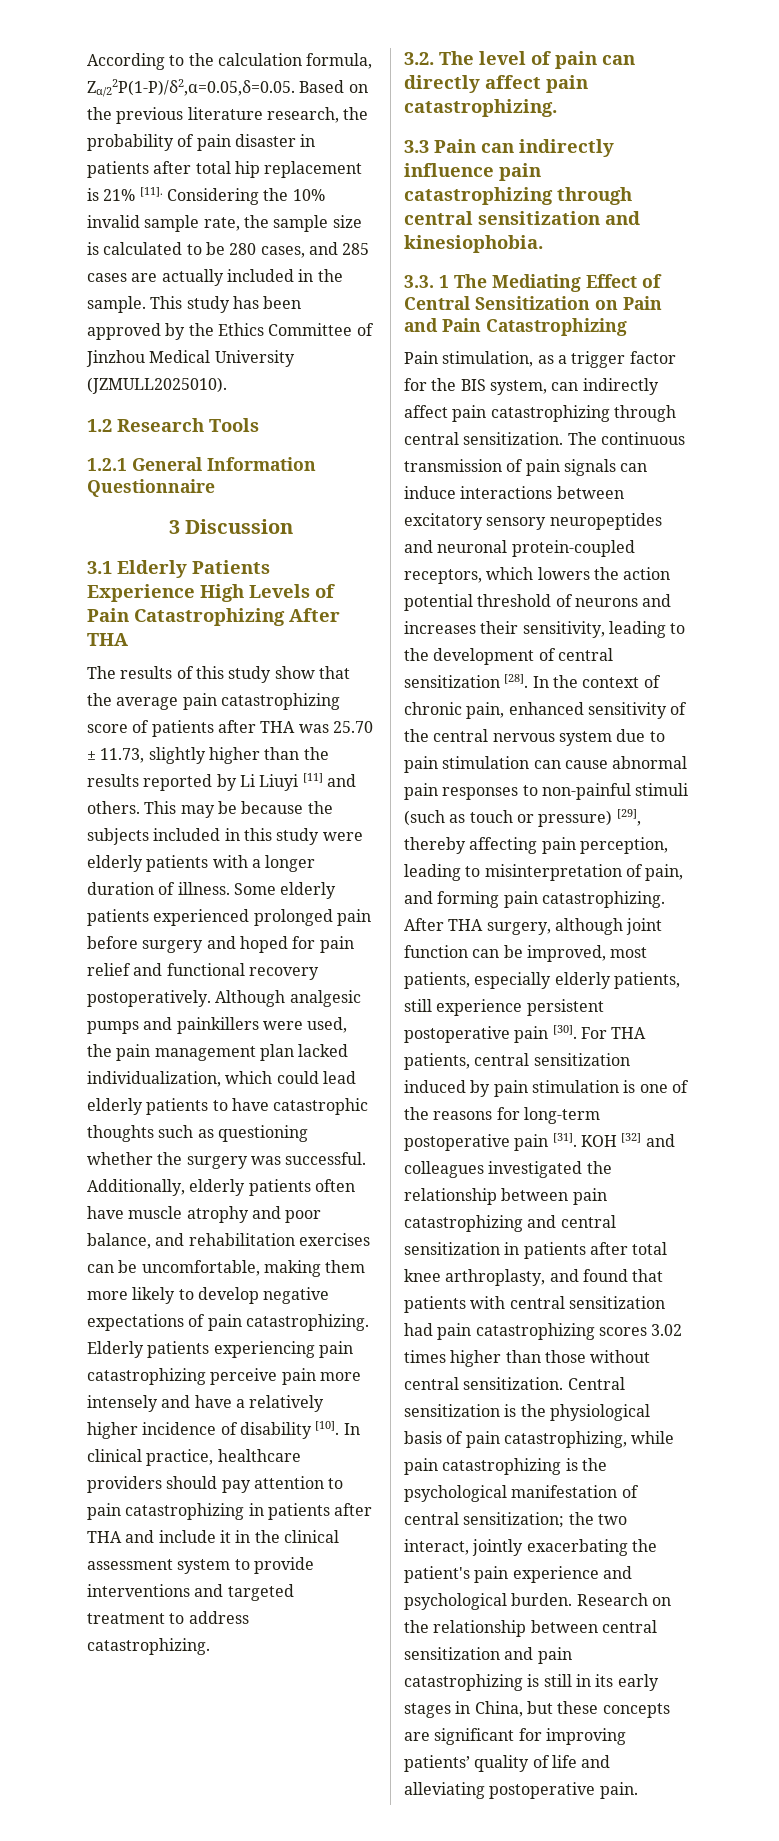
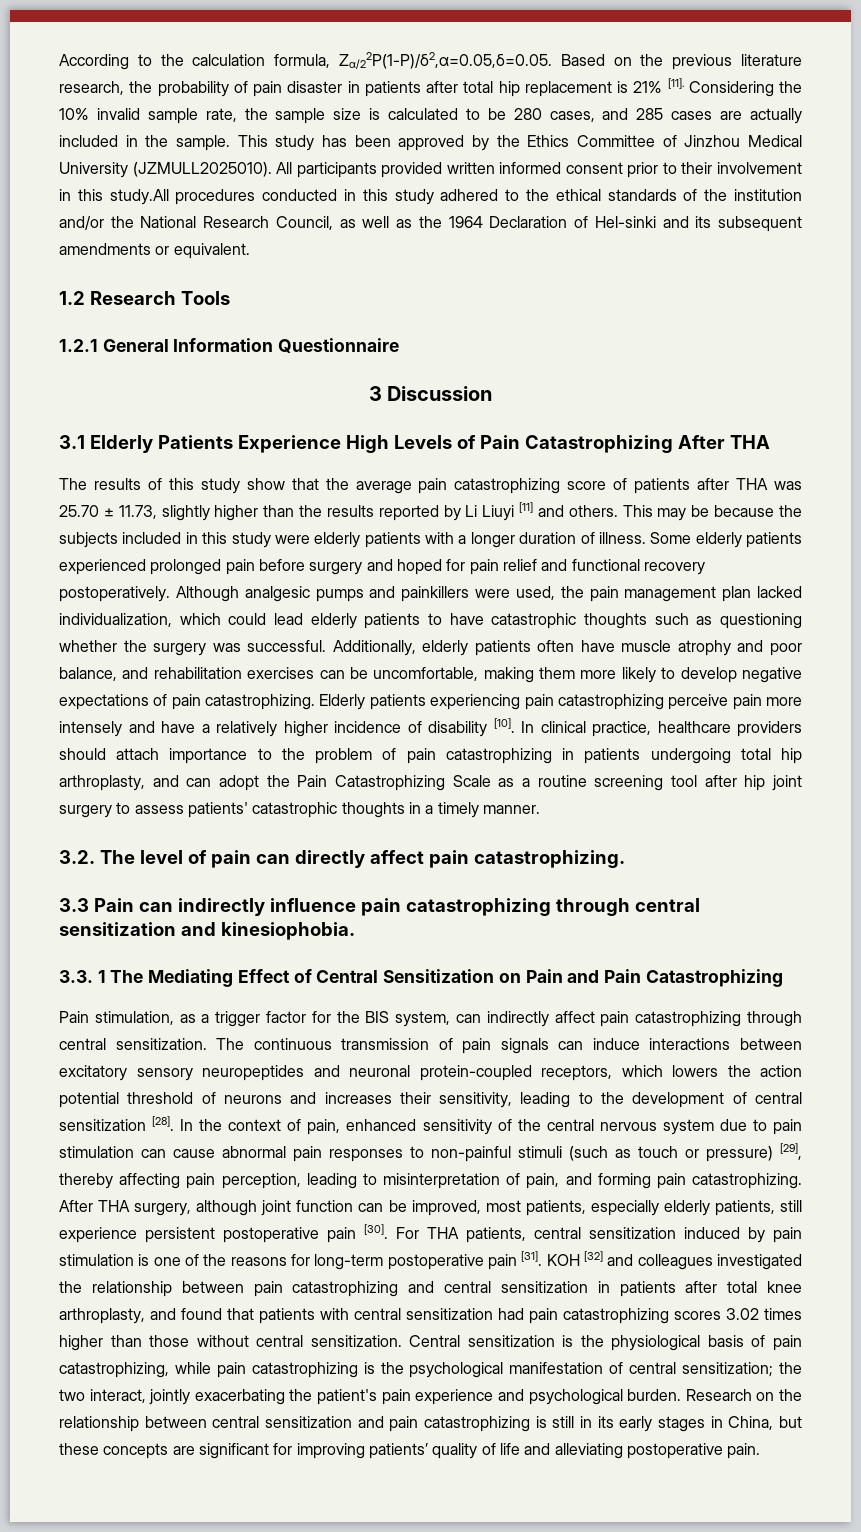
(227, 385) none -> [276,162,802,178] [59,189,802,205] [59,216,803,232] [59,243,250,259] All participants provided written informed consent prior to their involvement in this study.All procedures conducted in this study adhered to the ethical standards of the institution and/or the National Research Council, as well as the 1964 Declaration of Hel-sinki and its subsequent amendments or equivalent.
[221,1476,344,1493] [87,1503,373,1520] [87,1530,339,1543] [87,1557,314,1574] [87,1584,294,1601] [87,1611,249,1624] [87,1638,210,1655] pay attention to pain catastrophizing in patients after THA and include it in the clinical assessment system to provide interventions and targeted treatment to address catastrophizing. -> [116,748,803,764] [59,775,802,791] [59,802,540,818] attach importance to the problem of pain catastrophizing in patients undergoing total hip arthroplasty, and can adopt the Pain Catastrophizing Scale as a routine screening tool after hip joint surgery to assess patients' catastrophic thoughts in a timely manner.
[404,702,462,715] chronic -> (302, 1125) none

